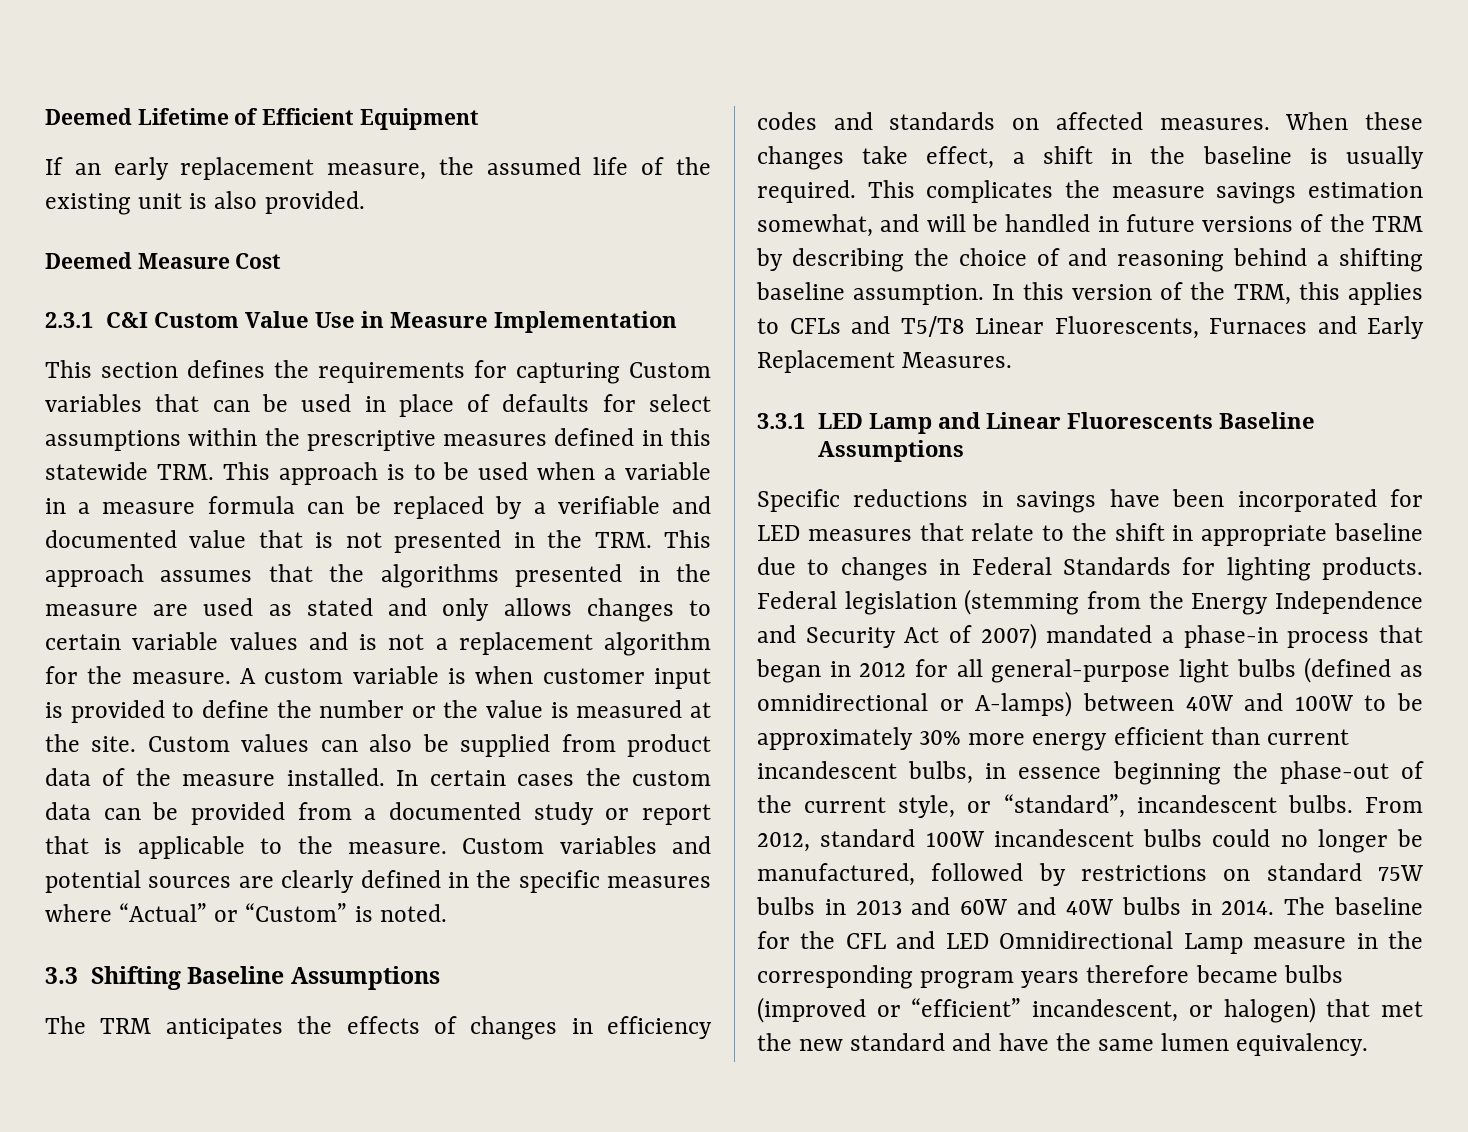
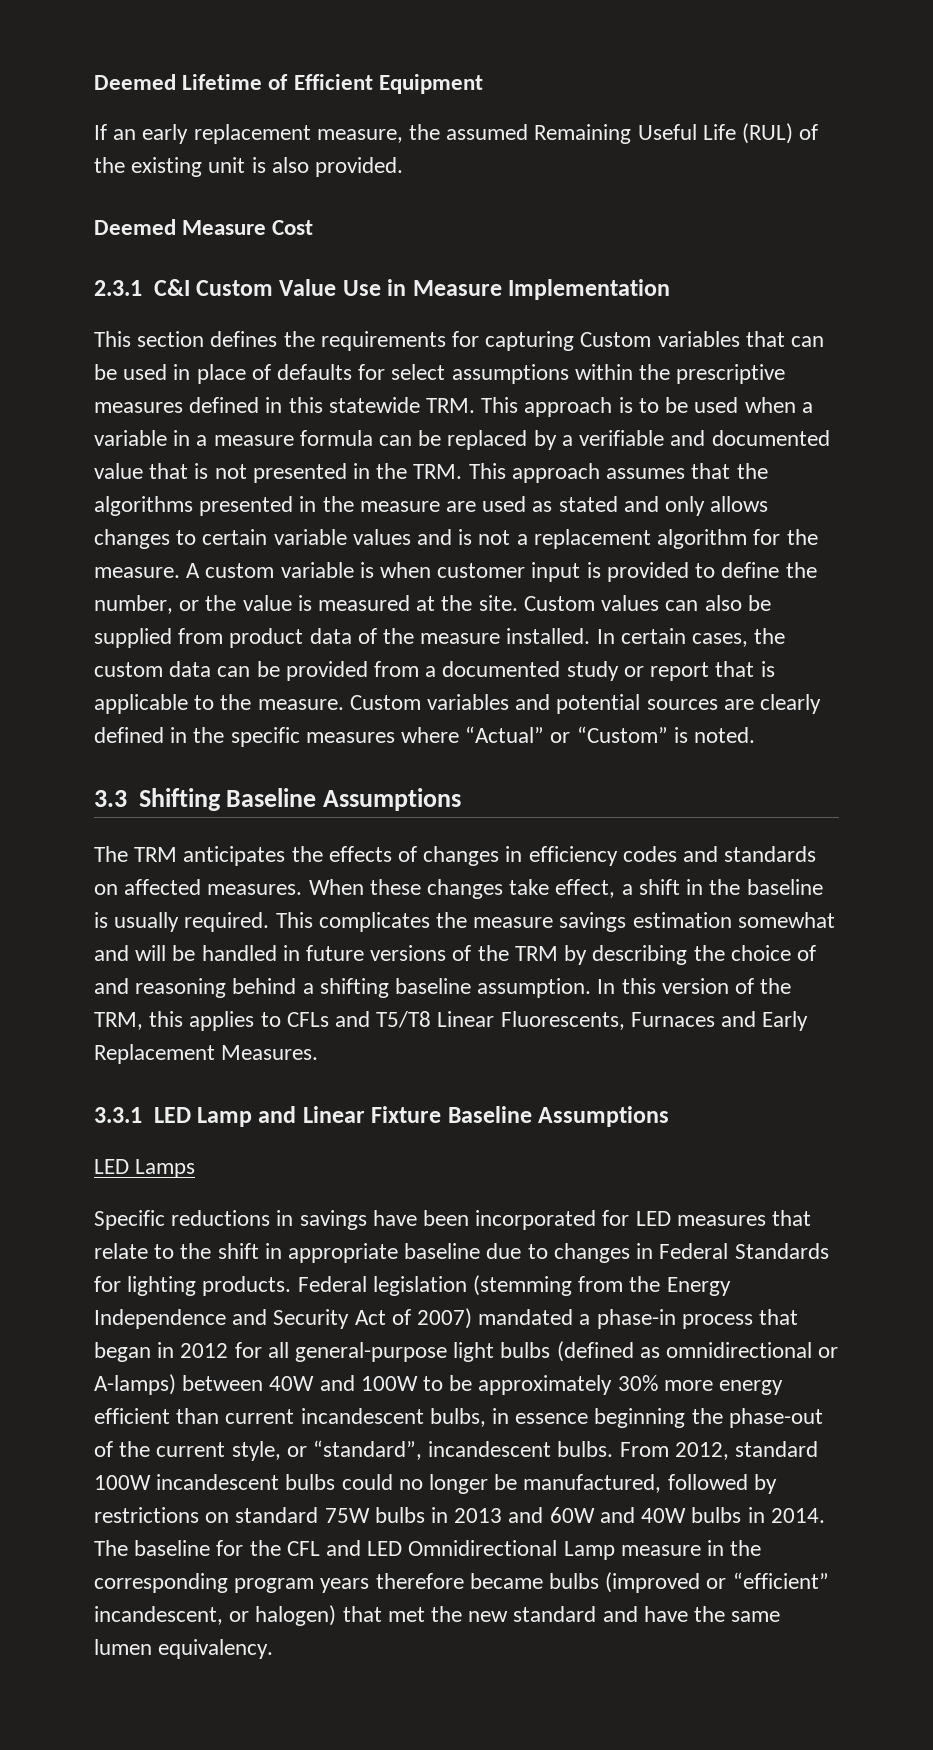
[593,157,629,175] life -> [534,123,794,144] Remaining Useful Life (RUL)
[319,700,405,718] number -> [94,595,173,614] number,
[517,774,575,786] cases -> [692,633,749,647] cases,
[757,214,873,237] somewhat, -> [737,912,835,928] somewhat
[1067,412,1316,429] [818,440,965,462] Fluorescents Baseline Assumptions -> [371,1106,670,1127] [94,1159,196,1178] Fixture Baseline Assumptions // LED Lamps

